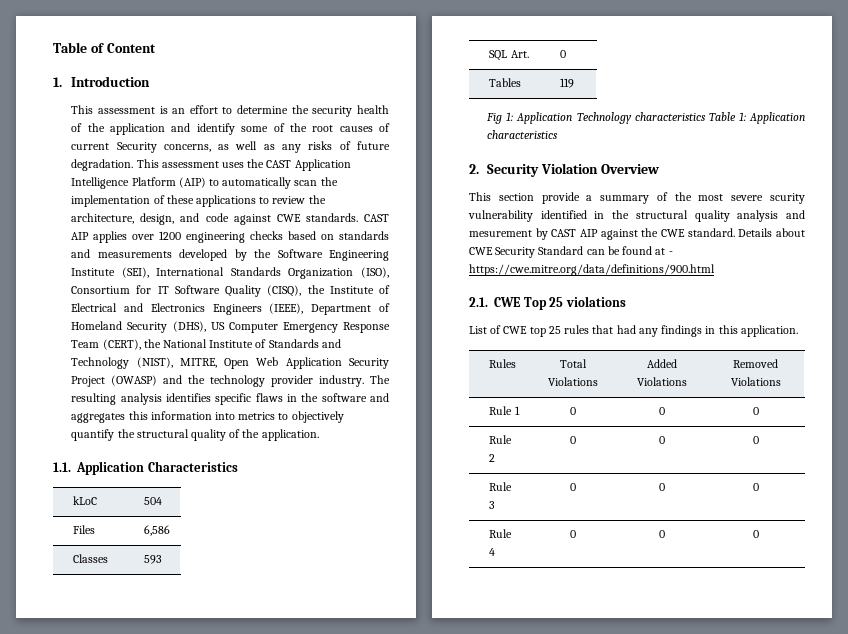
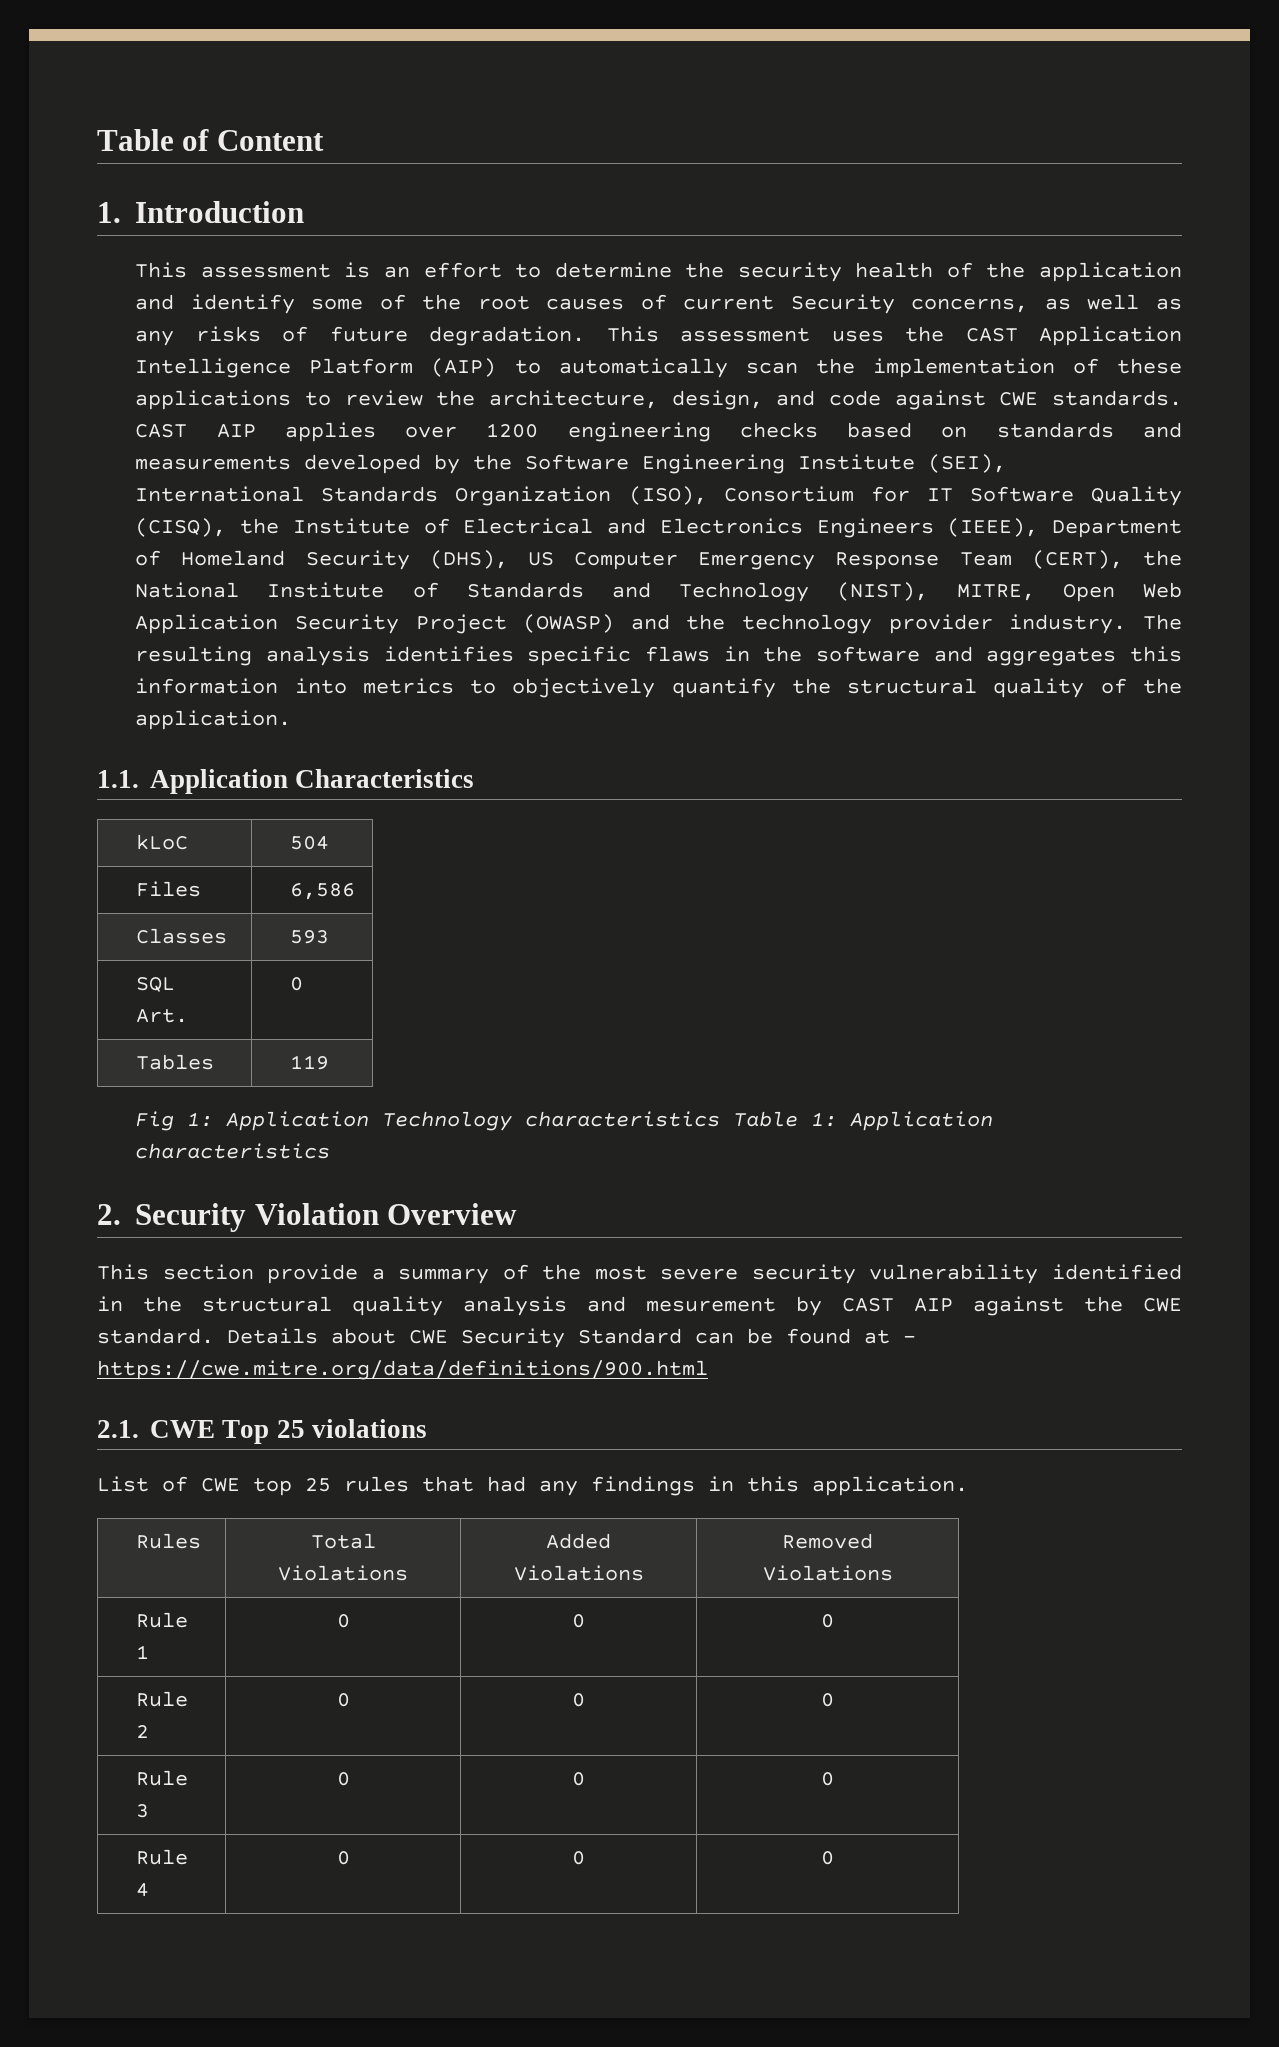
[770,193,805,204] scurity -> [751,1264,856,1284] security

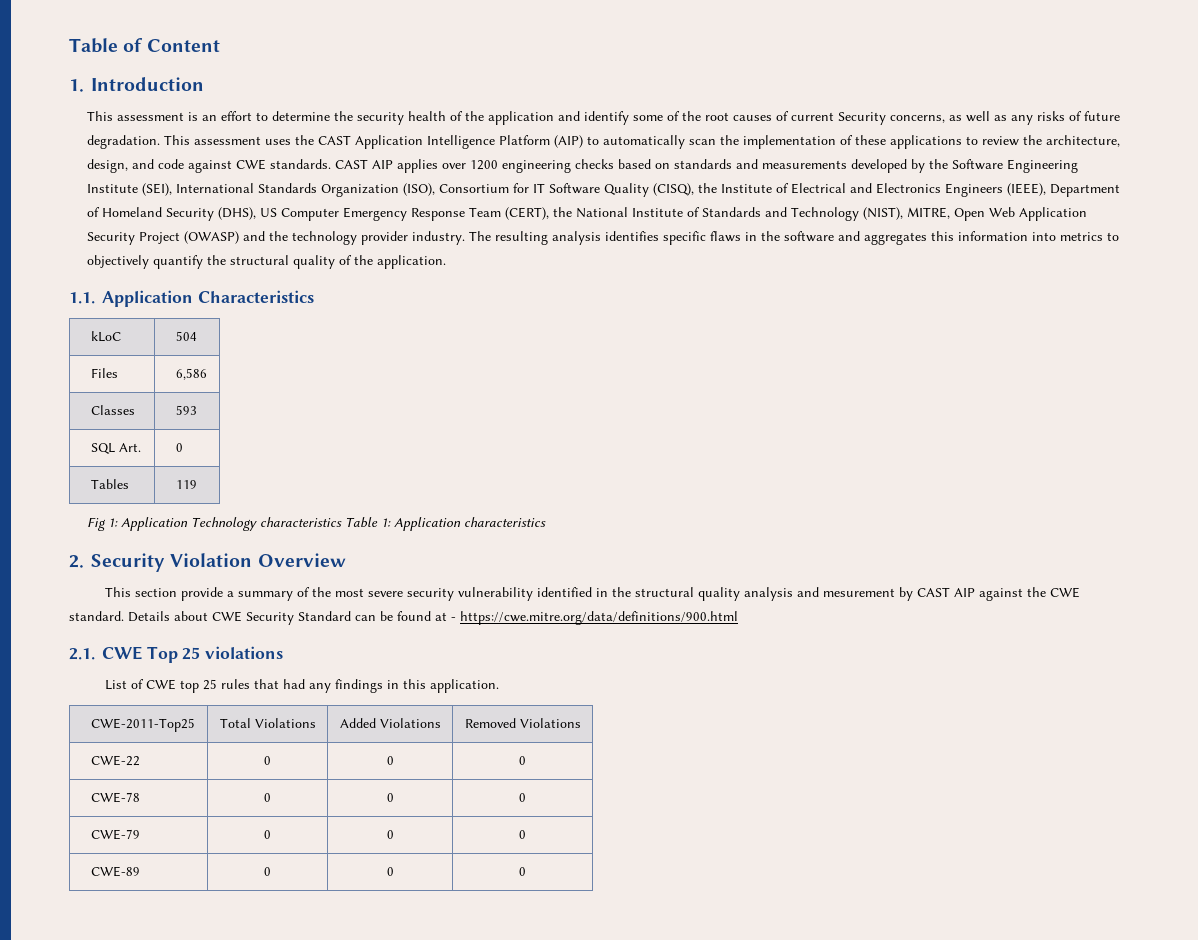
[135,1533,201,1549] Rules -> [90,718,195,732] CWE-2011-Top25
[135,1612,188,1628] [135,1645,149,1659] [336,1614,350,1628] [572,1614,585,1628] [821,1614,834,1628] [135,1691,188,1707] [135,1725,149,1738] [336,1693,350,1707] [572,1693,585,1707] [821,1693,834,1707] [135,1770,188,1786] [135,1804,149,1818] [336,1772,350,1786] [572,1772,585,1786] [821,1772,834,1786] [135,1849,188,1865] [135,1883,149,1897] Rule 1 | 0 | 0 | 0 // Rule 2 | 0 | 0 | 0 // Rule 3 | 0 | 0 | 0 // Rule 4 -> [90,755,140,766] [264,756,271,765] [386,756,394,765] [519,756,526,765] [90,792,140,803] [264,793,271,802] [386,793,394,802] [519,793,526,802] [90,829,140,840] [264,830,271,839] [386,830,394,839] [519,830,526,839] [90,866,140,877] CWE-22 | 0 | 0 | 0 // CWE-78 | 0 | 0 | 0 // CWE-79 | 0 | 0 | 0 // CWE-89

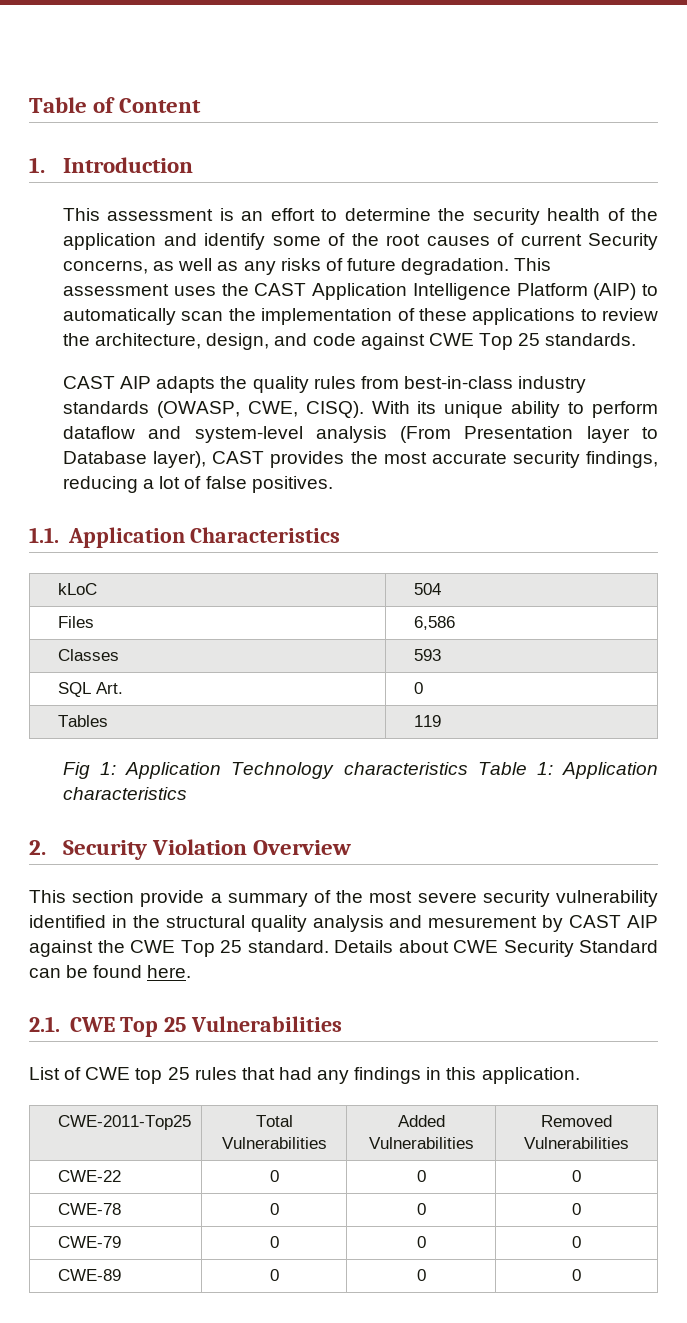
(266, 164) none -> [478,333,541,350] Top 25
[334,159,1078,173] [86,183,1120,197] [86,207,1087,221] [86,231,1119,245] [86,255,446,269] CAST AIP applies over 1200 engineering checks based on standards and measurements developed by the Software Engineering Institute (SEI), International Standards Organization (ISO), Consortium for IT Software Quality (CISQ), the Institute of Electrical and Electronics Engineers (IEEE), Department of Homeland Security (DHS), US Computer Emergency Response Team (CERT), the National Institute of Standards and Technology (NIST), MITRE, Open Web Application Security Project (OWASP) and the technology provider industry. The resulting analysis identifies specific flaws in the software and aggregates this information into metrics to objectively quantify the structural quality of the application. -> [63,376,587,393] [63,401,658,418] [63,426,658,443] [63,451,658,468] [63,476,333,493] // CAST AIP adapts the quality rules from best-in-class industry standards (OWASP, CWE, CISQ). With its unique ability to perform dataflow and system-level analysis (From Presentation layer to Database layer), CAST provides the most accurate security findings, reducing a lot of false positives.
(1081, 592) none -> [180,940,242,957] Top 25
[435,611,738,625] at - https://cwe.mitre.org/data/definitions/900.html -> [147,965,192,978] here.
[205,646,284,659] violations -> [190,1016,342,1032] Vulnerabilities
[254,718,316,728] Violations -> [221,1137,327,1149] Vulnerabilities
[379,718,441,728] Violations -> [368,1137,474,1149] Vulnerabilities
[519,718,581,728] Violations -> [524,1137,629,1149] Vulnerabilities

